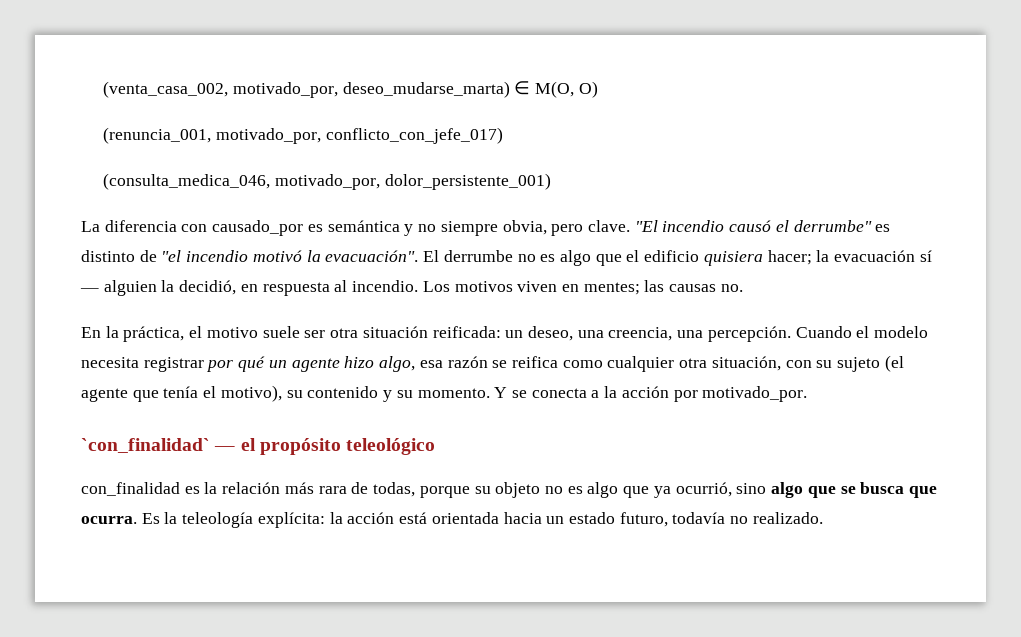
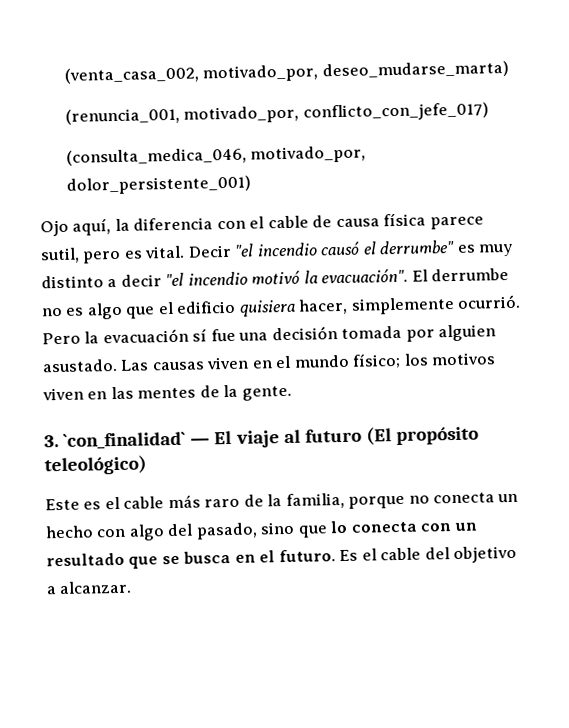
[514,81,598,98] ∈ M(O, O) -> (509, 70) none
[81,220,658,236] La diferencia con causado_por es semántica y no siempre obvia, pero clave. "El -> [40,212,484,237] [40,243,255,264] Ojo aquí, la diferencia con el cable de causa física parece sutil, pero es vital. Decir "el
[81,250,157,262] distinto de -> [478,243,515,257] [41,274,162,289] muy distinto a decir
[767,250,932,265] [80,280,743,296] [81,326,929,342] [81,355,904,372] [81,385,808,402] [81,438,436,455] [81,482,937,498] [81,512,823,528] hacer; la evacuación sí — alguien la decidió, en respuesta al incendio. Los motivos viven en mentes; las causas no. // En la práctica, el motivo suele ser otra situación reificada: un deseo, una creencia, una percepción. Cuando el modelo necesita registrar por qué un agente hizo algo, esa razón se reifica como cualquier otra situación, con su sujeto (el agente que tenía el motivo), su contenido y su momento. Y se conecta a la acción por motivado_por. // `con_finalidad` — el propósito teleológico // con_finalidad es la relación más rara de todas, porque su objeto no es algo que ya ocurrió, sino algo que se busca que ocurra. Es la teleología explícita: la acción está orientada hacia un estado futuro, todavía no realizado. -> [298,294,522,315] [42,324,497,345] [42,352,497,373] [42,384,292,401] [44,426,480,450] [44,455,147,476] [45,492,519,511] [45,520,477,541] [46,545,518,569] [46,580,133,595] hacer, simplemente ocurrió. Pero la evacuación sí fue una decisión tomada por alguien asustado. Las causas viven en el mundo físico; los motivos viven en las mentes de la gente. // 3. `con_finalidad` — El viaje al futuro (El propósito teleológico) // Este es el cable más raro de la familia, porque no conecta un hecho con algo del pasado, sino que lo conecta con un resultado que se busca en el futuro. Es el cable del objetivo a alcanzar.

